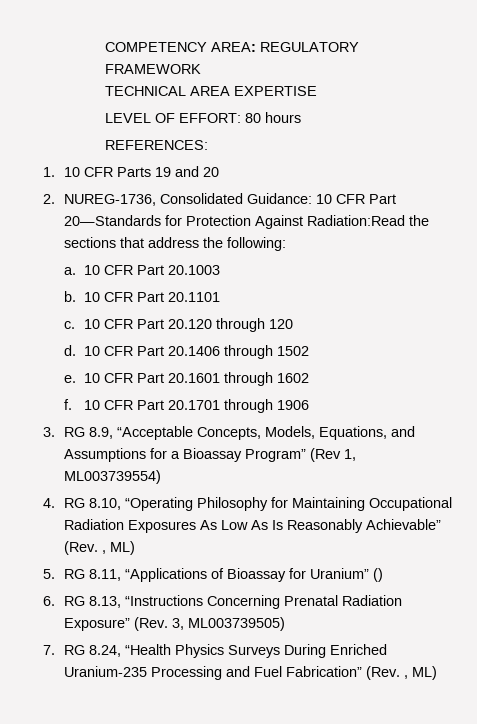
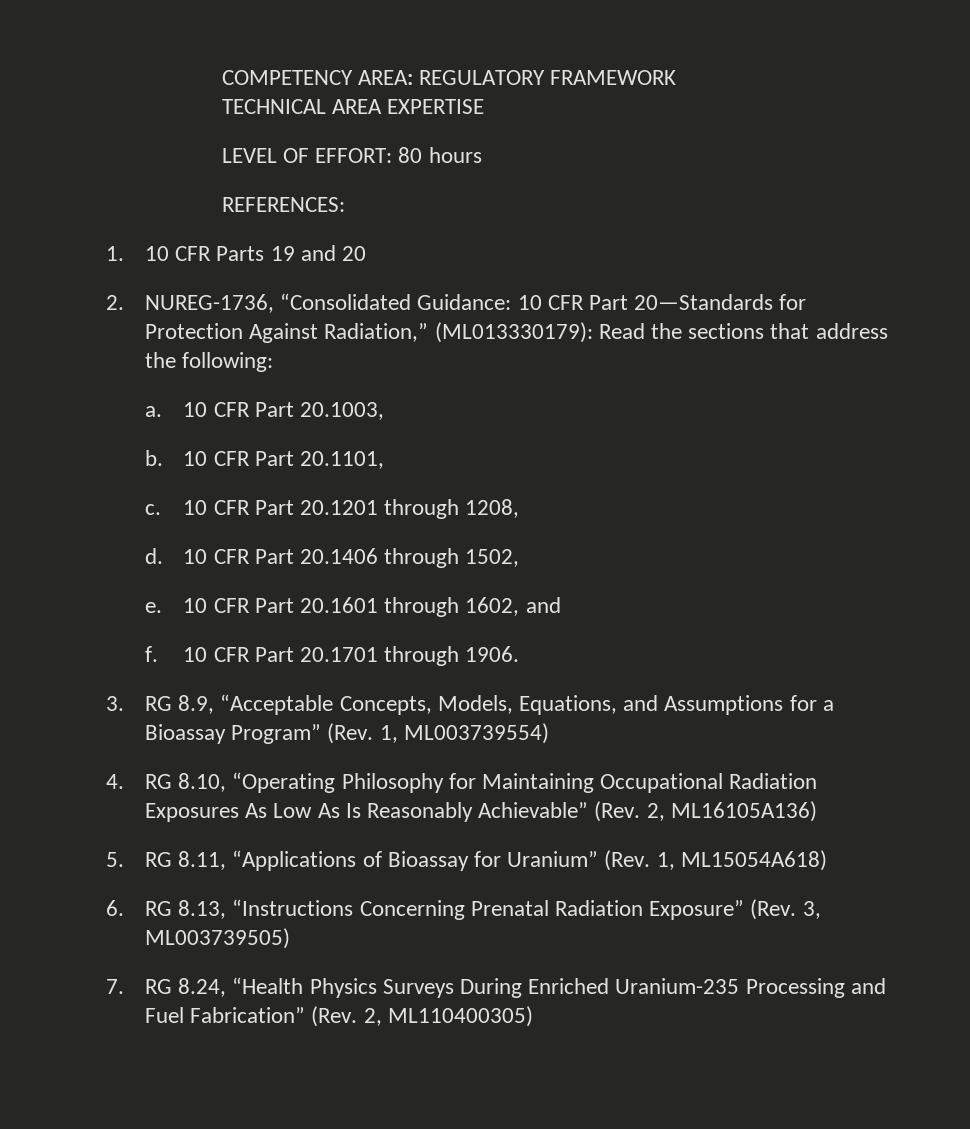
[159,193,243,204] Consolidated -> [280,293,412,310] “Consolidated
[306,215,405,226] Radiation:Read -> [324,322,645,343] Radiation,” (ML013330179): Read
[168,265,221,275] 20.1003 -> [299,402,384,420] 20.1003,
[168,292,221,302] 20.1101 -> [299,451,384,469] 20.1101,
[168,318,294,332] 20.120 through 120 -> [299,499,520,519] 20.1201 through 1208,
[277,346,310,356] 1502 -> [465,549,520,567] 1502,
[277,373,310,383] 1602 -> [465,597,561,616] 1602, and
[277,400,310,410] 1906 -> [465,646,520,662] 1906.
[309,448,341,462] (Rev -> [327,723,374,744] (Rev.
[101,541,135,555] , ML) -> [646,801,817,822] 2, ML16105A136)
[372,568,383,582] () -> [604,850,827,871] (Rev. 1, ML15054A618)
[403,666,437,680] , ML) -> [363,1006,533,1027] 2, ML110400305)

